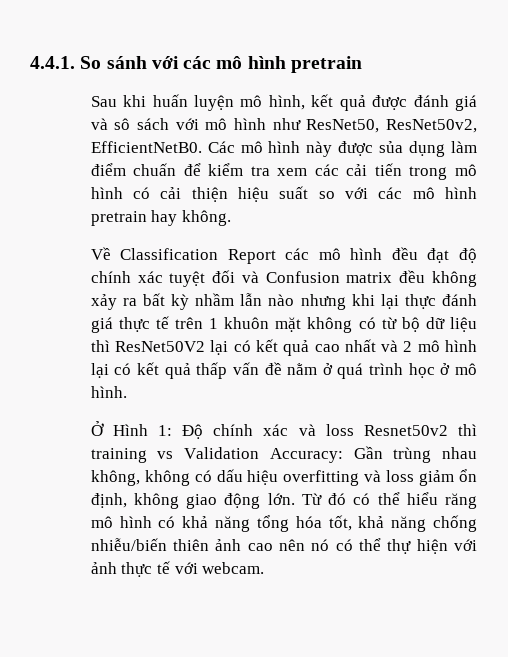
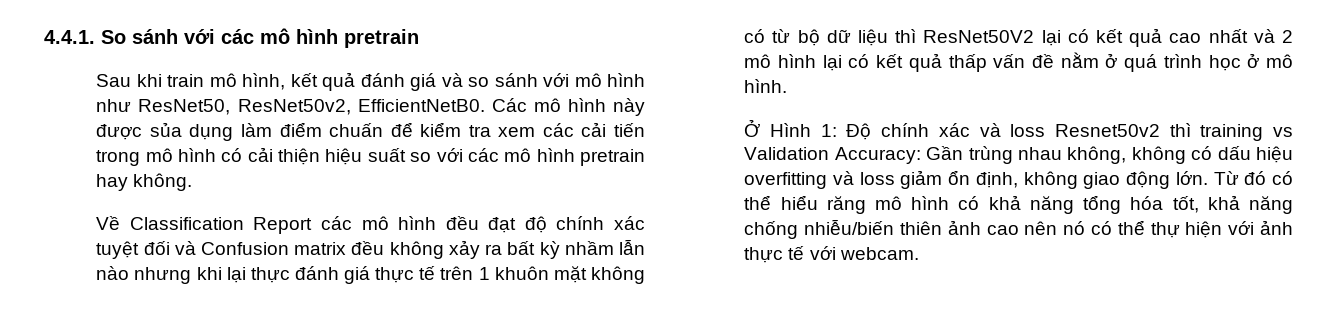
[152,94,235,111] huấn luyện -> [167,74,205,87] train
[372,95,408,110] được -> (356, 81) none
[114,118,170,130] sô sách -> [468,73,538,87] so sánh

